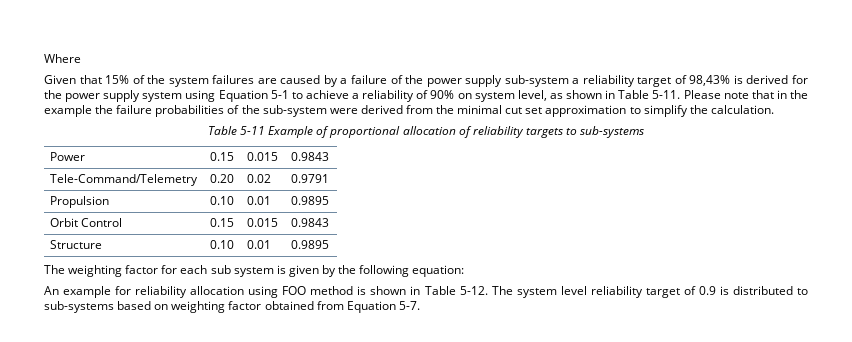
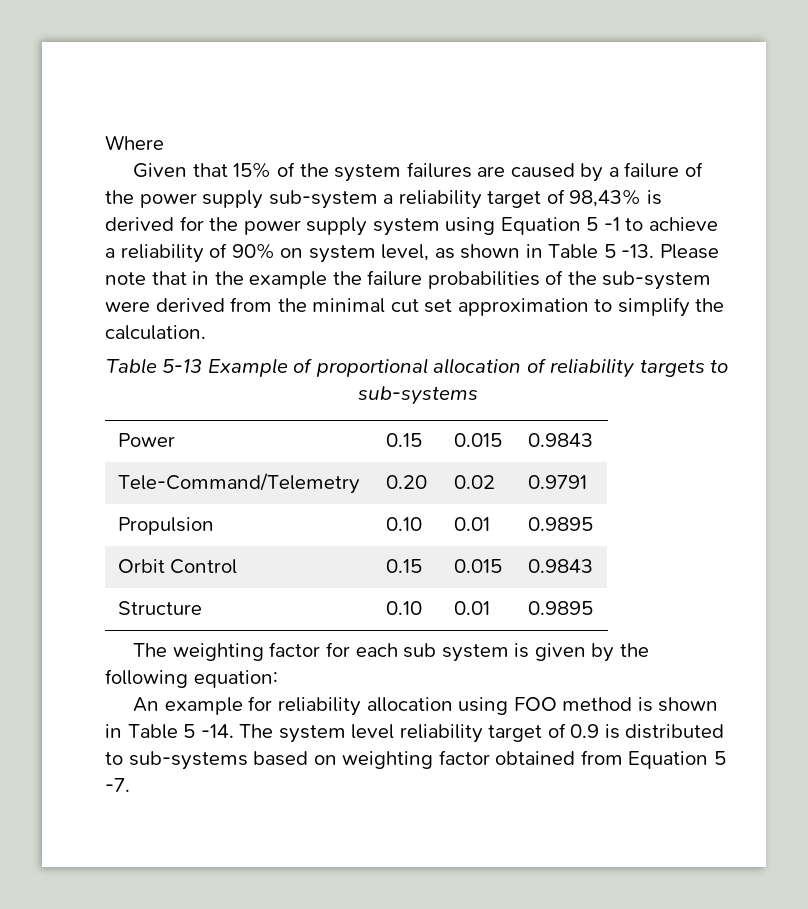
[270,90,289,99] 5-1 -> [586,217,620,231] 5 -1
[652,90,681,99] 5-11. -> [603,244,655,258] 5 -13.
[240,126,266,135] 5-11 -> [162,359,203,373] 5-13
[459,286,488,295] 5-12. -> [183,724,234,738] 5 -14.
[398,301,420,310] 5-7. -> [713,751,726,765] [105,778,130,792] 5 -7.

